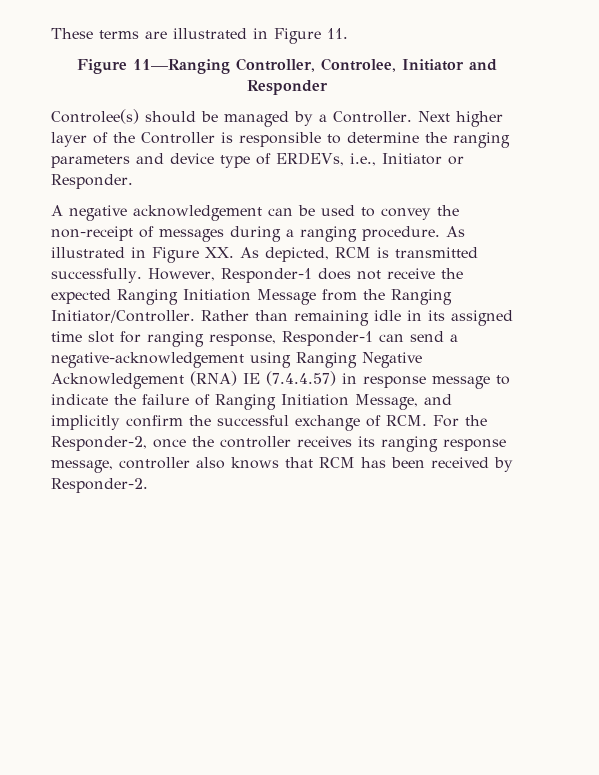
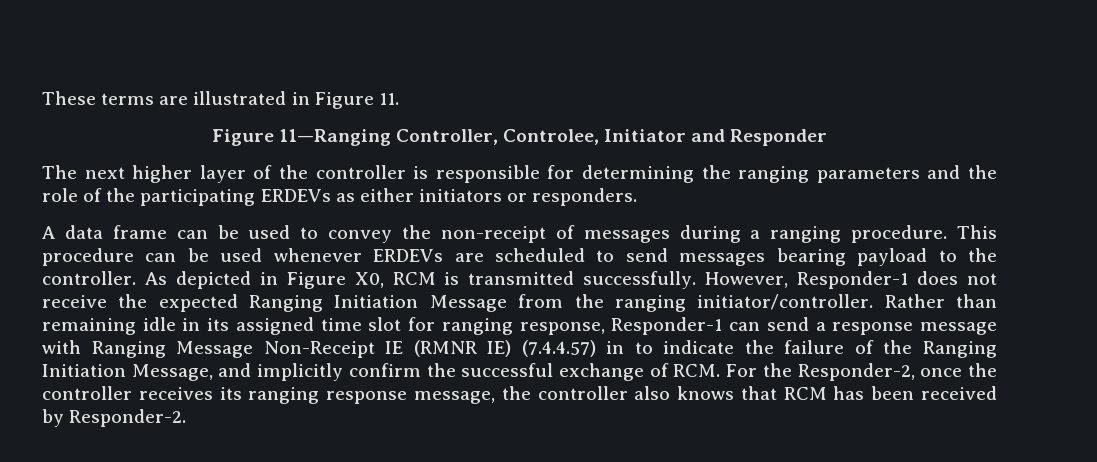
[51,109,450,127] Controlee(s) should be managed by a Controller. Next -> [42,165,125,179] The next
[141,132,215,144] Controller -> [315,165,406,179] controller
[327,132,419,144] to determine -> [547,165,695,183] for determining
[170,152,464,168] [51,174,133,189] device type of ERDEVs, i.e., Initiator or Responder. -> [968,165,998,179] [42,188,638,206] the role of the participating ERDEVs as either initiators or responders.
[69,205,262,221] negative acknowledgement -> [64,225,167,239] data frame
[446,226,465,237] [51,247,329,263] As illustrated in Figure XX. As depicted, -> [957,225,997,239] [42,248,998,266] [42,271,384,289] This procedure can be used whenever ERDEVs are scheduled to send messages bearing payload to the controller. As depicted in Figure X0,
[391,289,452,305] [51,310,195,323] Ranging Initiator/Controller. -> [614,294,874,312] ranging initiator/controller.
[51,352,422,368] [51,371,490,389] negative-acknowledgement using Ranging Negative Acknowledgement (RNA) IE (7.4.4.57) in response message -> [832,322,998,335] [42,340,625,358] response message with Ranging Message Non-Receipt IE (RMNR IE) (7.4.4.57) in
(210, 400) none -> [883,340,913,354] the
(113, 466) none -> [501,386,531,400] the

